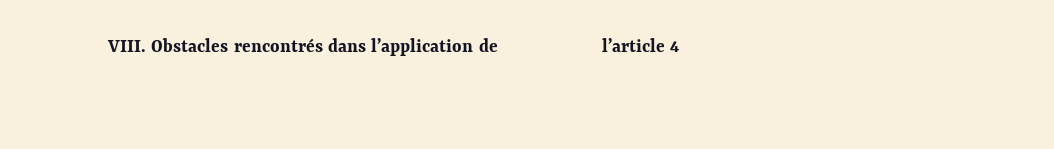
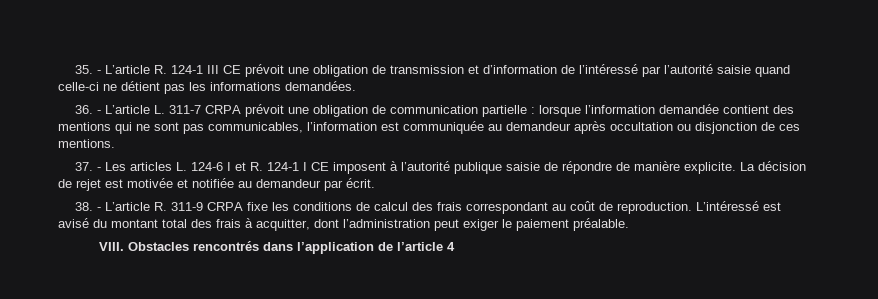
(107, 46) none -> [75,64,791,77] [58,81,356,94] [75,104,795,117] [58,121,800,134] [58,139,115,148] [75,161,807,174] [58,178,375,191] [75,201,782,214] [58,218,629,231] 35. - L’article R. 124-1 III CE prévoit une obligation de transmission et d’information de l’intéressé par l’autorité saisie quand celle-ci ne détient pas les informations demandées. // 36. - L’article L. 311-7 CRPA prévoit une obligation de communication partielle : lorsque l’information demandée contient des mentions qui ne sont pas communicables, l’information est communiquée au demandeur après occultation ou disjonction de ces mentions. // 37. - Les articles L. 124-6 I et R. 124-1 I CE imposent à l’autorité publique saisie de répondre de manière explicite. La décision de rejet est motivée et notifiée au demandeur par écrit. // 38. - L’article R. 311-9 CRPA fixe les conditions de calcul des frais correspondant au coût de reproduction. L’intéressé est avisé du montant total des frais à acquitter, dont l’administration peut exiger le paiement préalable. //

